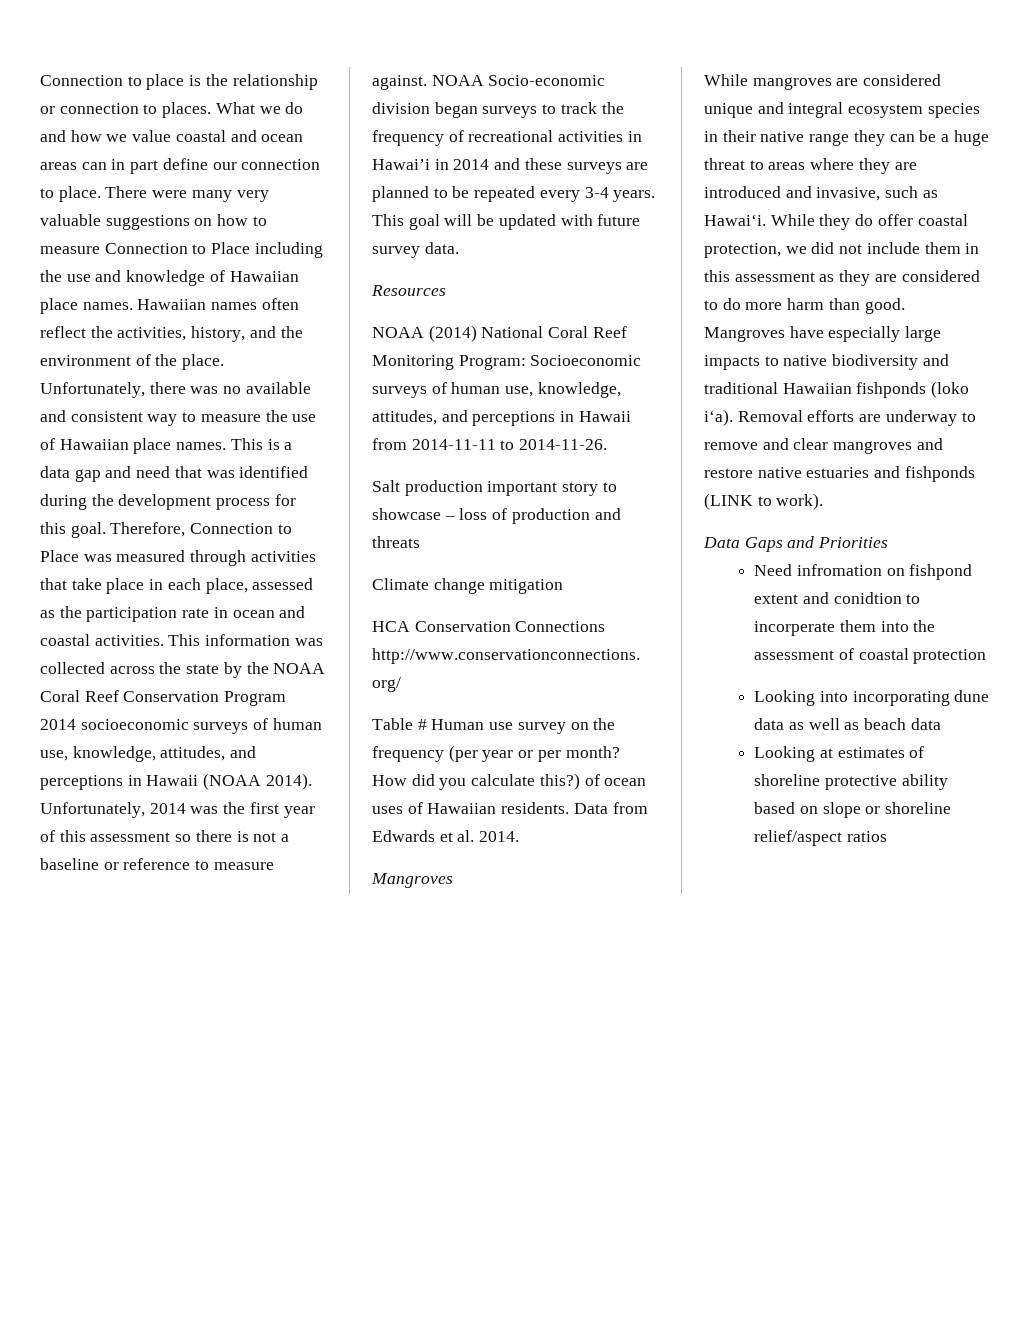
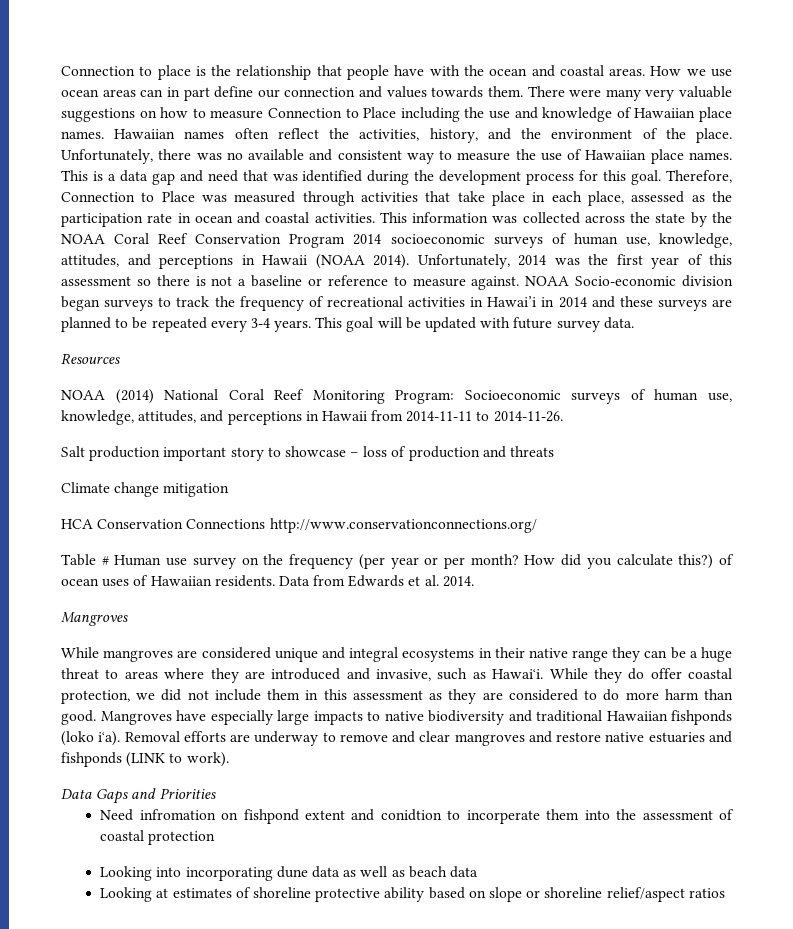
[40,102,304,118] [40,130,257,142] or connection to places. What we do and how we value coastal and -> [316,65,732,80] that people have with the ocean and coastal areas. How we use
[40,186,101,202] to place. -> [359,86,523,98] and values towards them.
[848,103,980,118] ecosystem species -> [402,648,475,662] ecosystems

